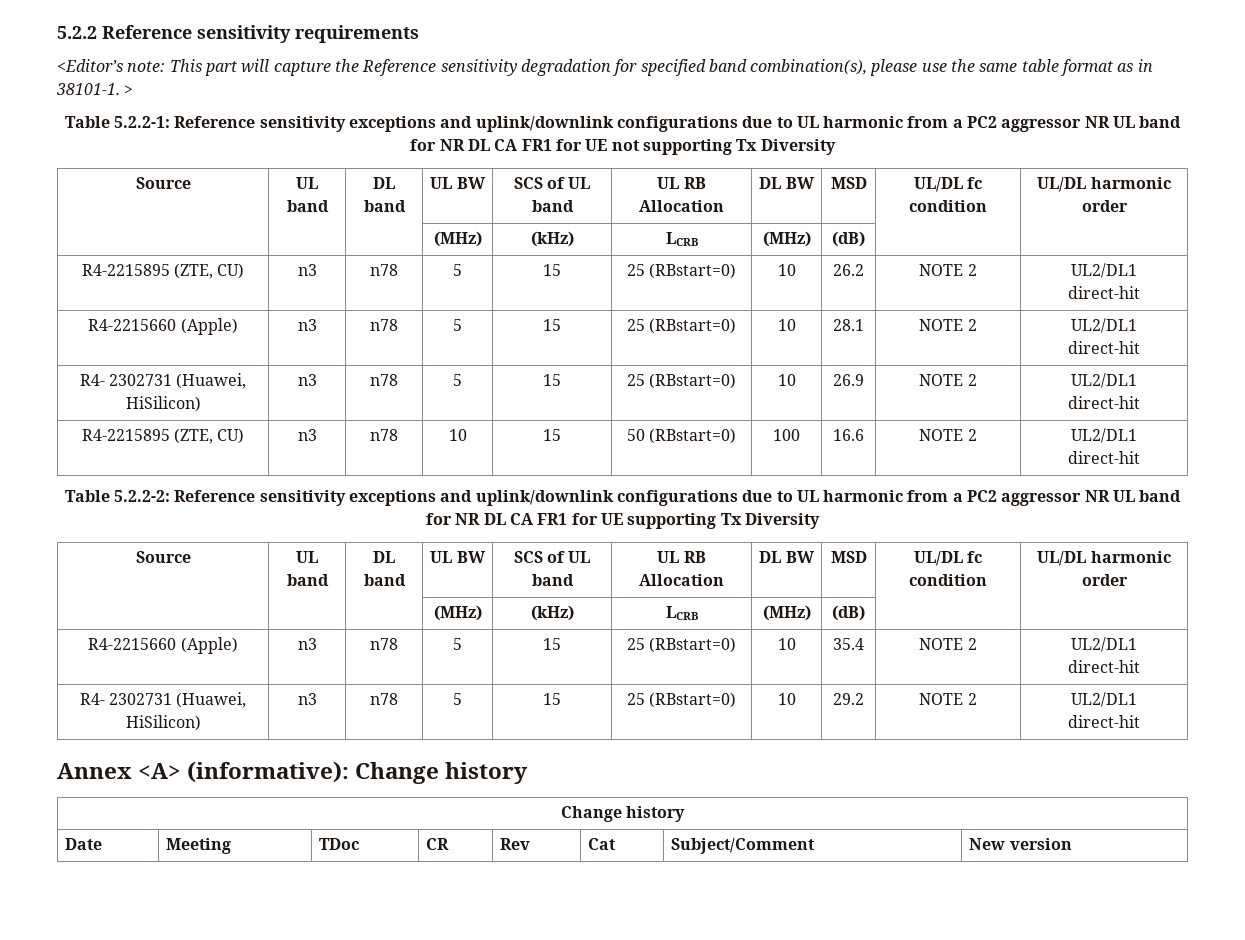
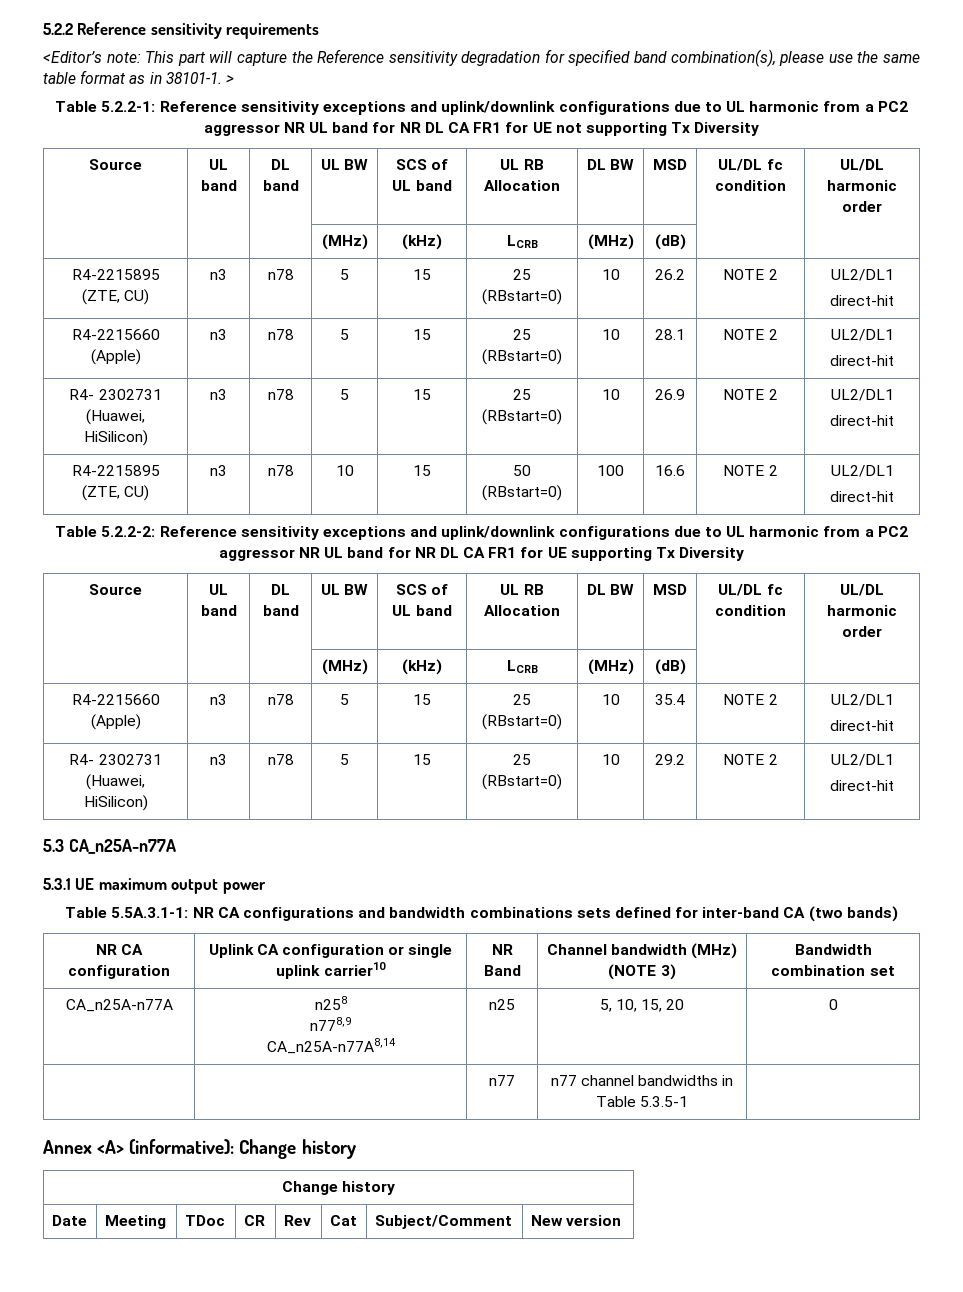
(1140, 721) none -> [43,839,176,854] [43,878,266,894] [65,906,898,922] [95,944,144,955] [68,965,170,979] [208,944,453,958] [276,962,386,979] [491,944,513,955] [483,965,521,976] [546,943,738,959] [608,964,676,980] [794,944,872,955] [771,965,895,976] [65,999,173,1012] [314,996,347,1010] [310,1017,351,1031] [266,1038,396,1054] [489,999,515,1010] [599,999,685,1012] [828,999,838,1010] [489,1075,515,1086] [550,1075,734,1086] [595,1096,689,1107] // 5.3 CA_n25A-n77A // 5.3.1 UE maximum output power // Table 5.5A.3.1-1: NR CA configurations and bandwidth combinations sets defined for inter-band CA (two bands) // NR CA configuration | Uplink CA configuration or single uplink carrier10 | NR Band | Channel bandwidth (MHz) (NOTE 3) | Bandwidth combination set // CA_n25A-n77A | n258 // n778,9 // CA_n25A-n77A8,14 | n25 | 5, 10, 15, 20 | 0 // | | n77 | n77 channel bandwidths in Table 5.3.5-1 |

